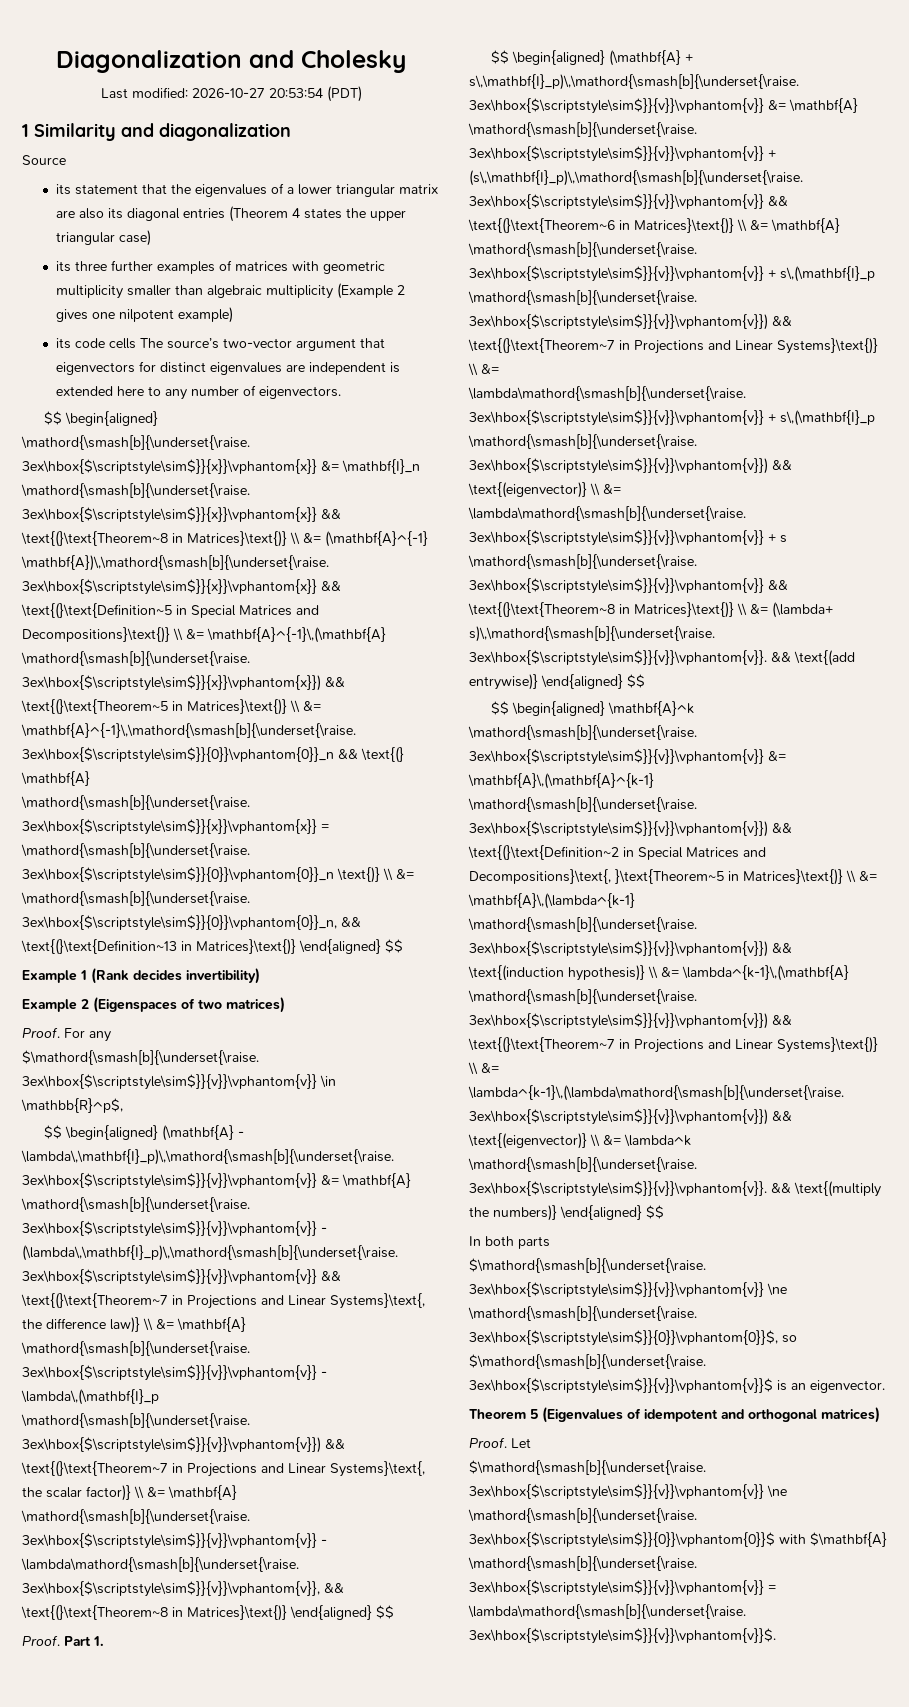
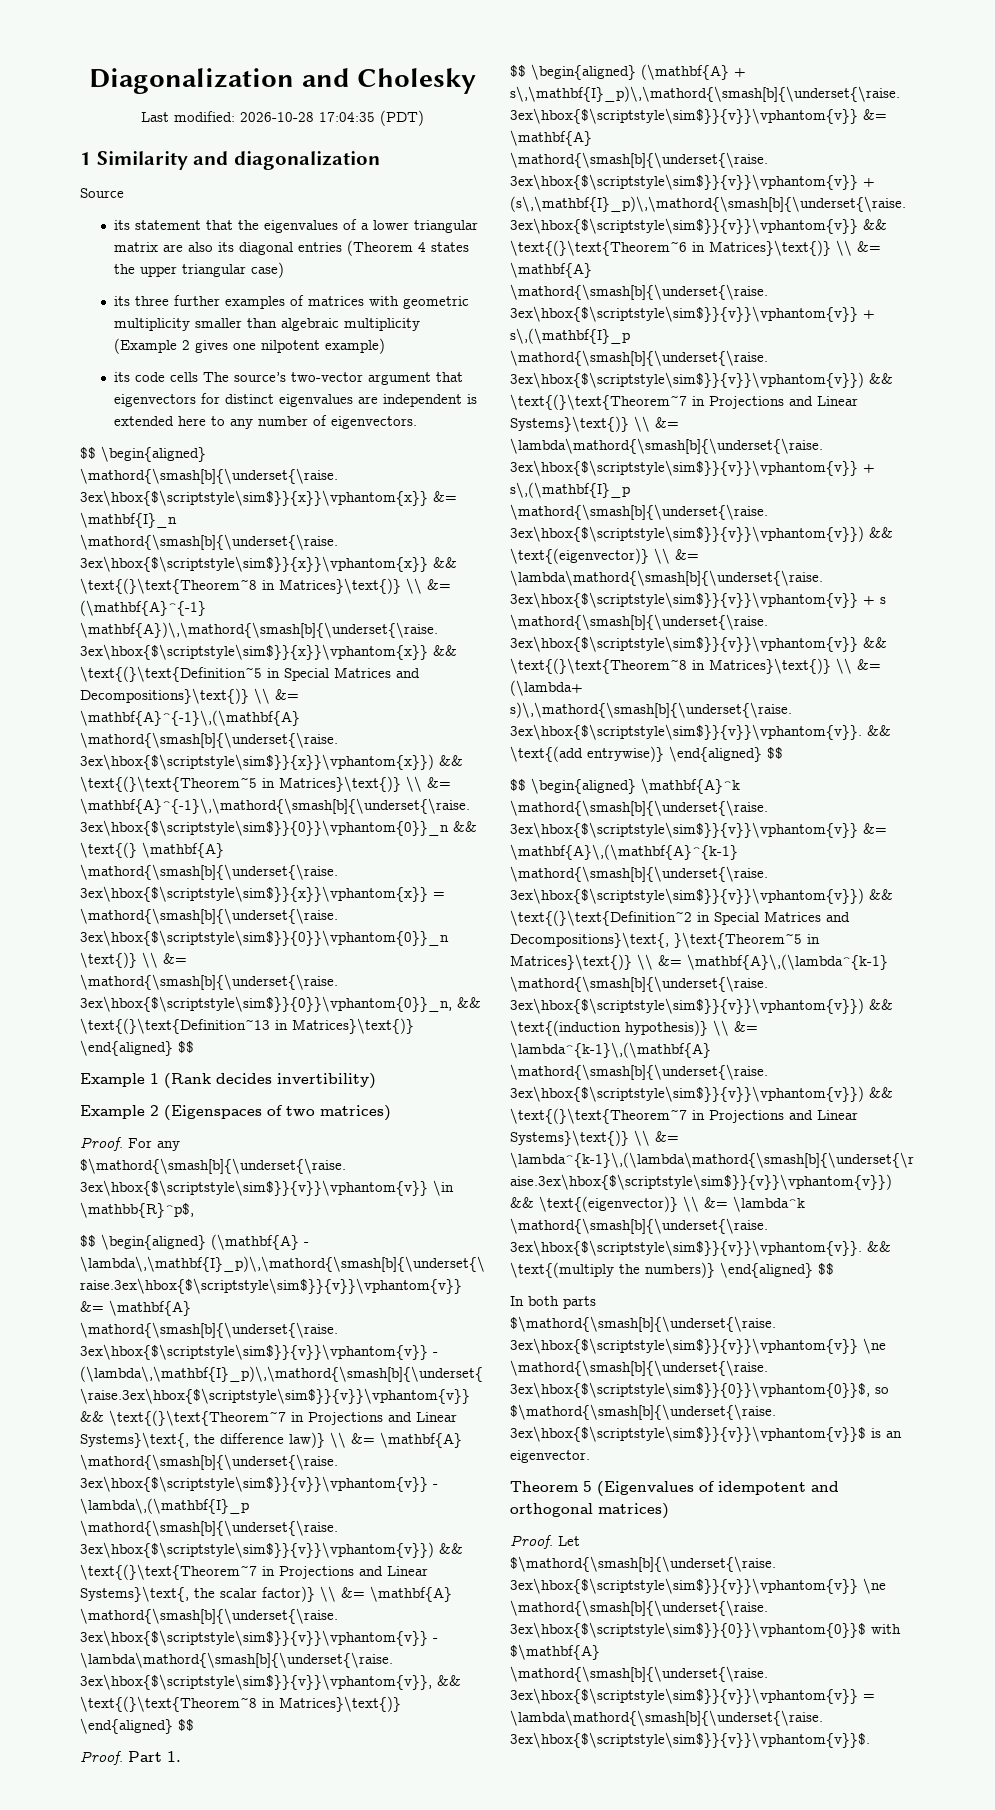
[191,88,323,98] 2026-10-27 20:53:54 -> [240,112,375,122] 2026-10-28 17:04:35

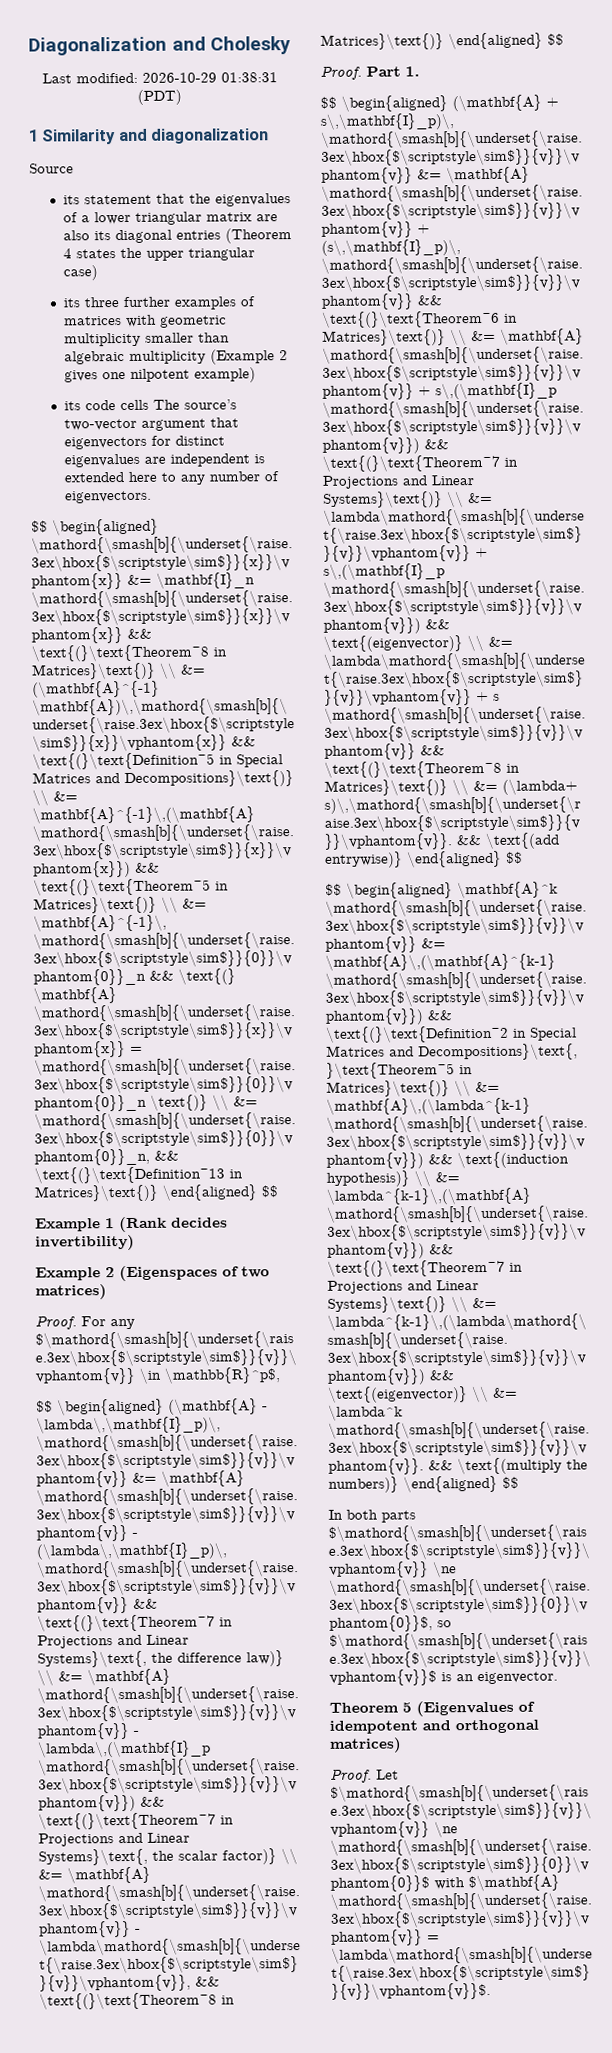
[240,112,375,122] 2026-10-28 17:04:35 -> [141,72,278,83] 2026-10-29 01:38:31

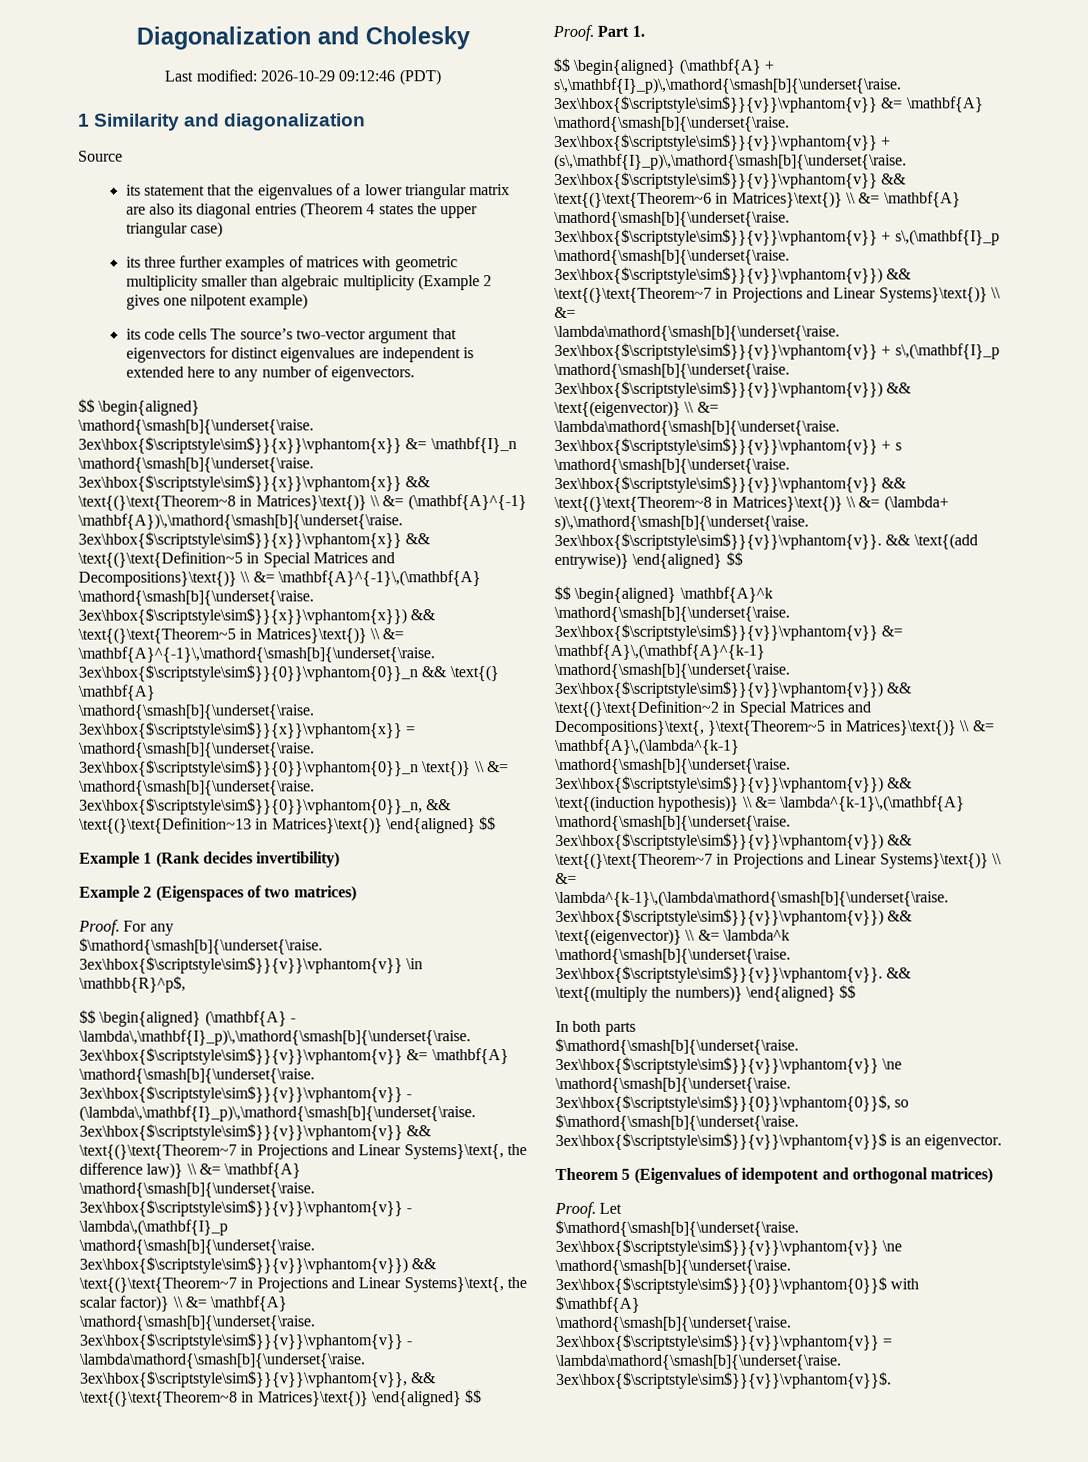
[220,72,278,83] 01:38:31 -> [338,70,396,82] 09:12:46

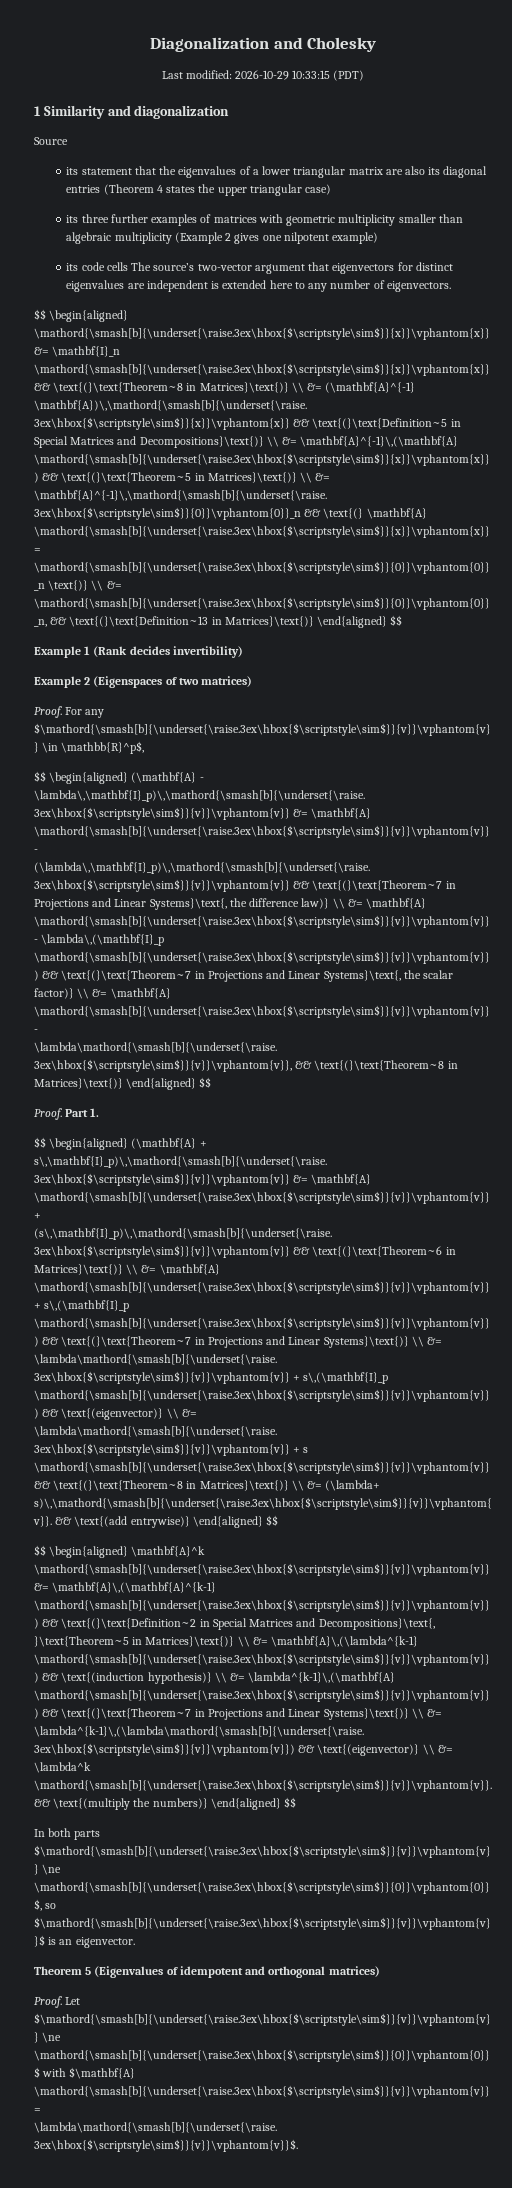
[338,70,396,82] 09:12:46 -> [292,70,331,79] 10:33:15

